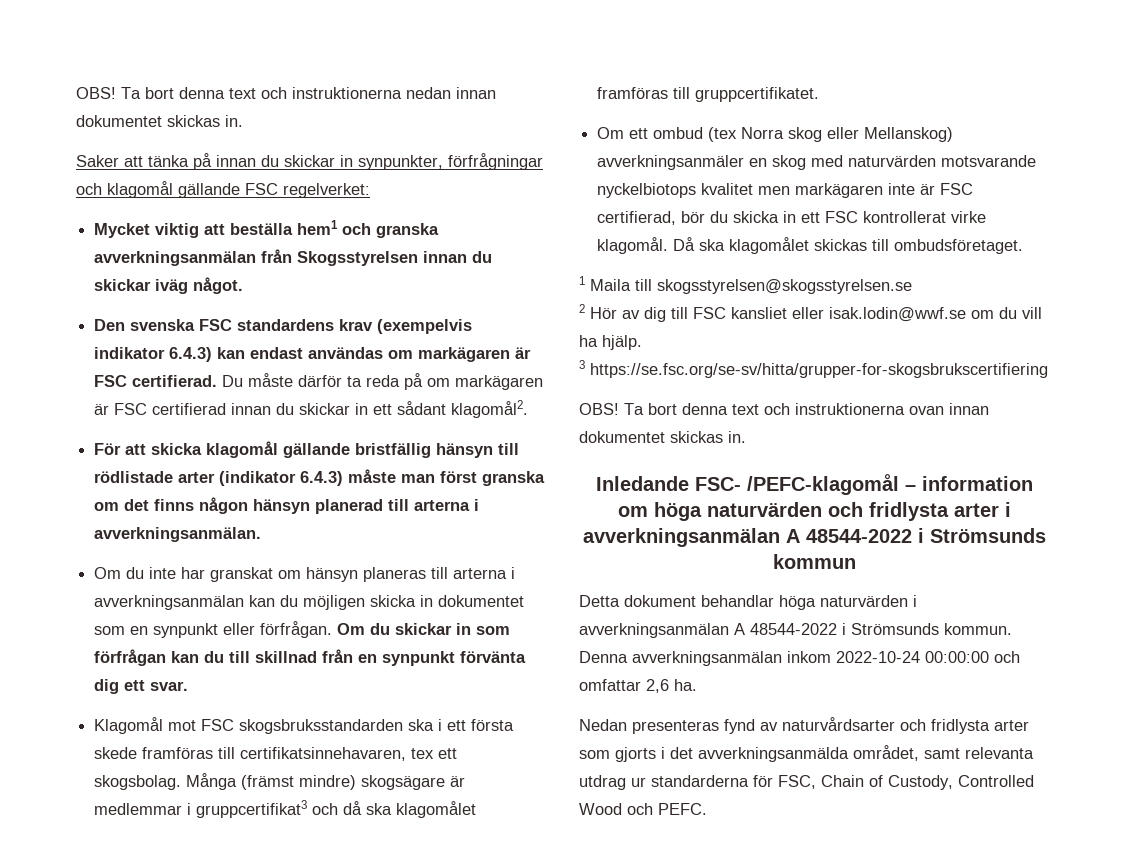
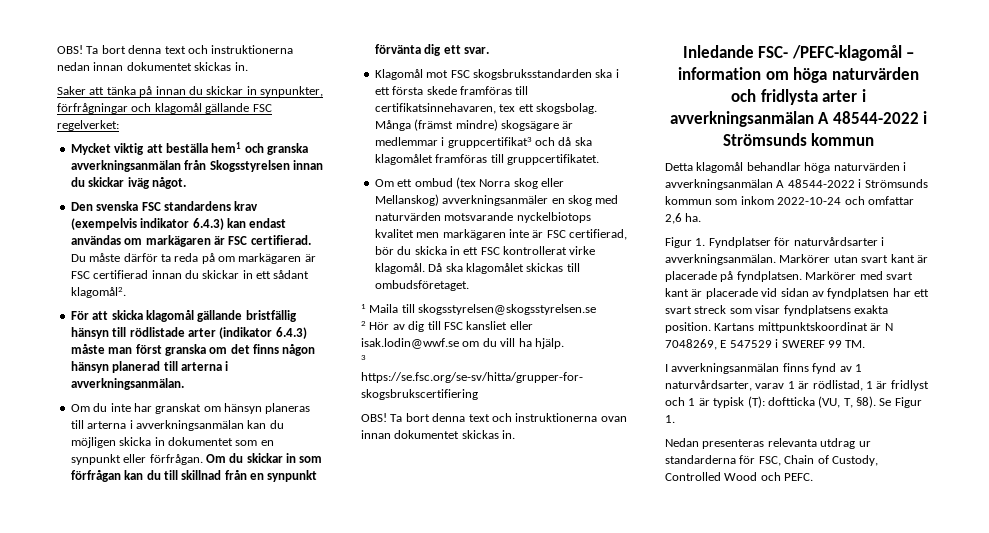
[624,595,696,607] dokument -> [696,162,744,173] klagomål
[944,623,1012,635] [579,651,782,666] kommun. Denna avverkningsanmälan -> [665,196,738,205] kommun som
[925,651,989,663] 00:00:00 -> (842, 201) none
[579,717,1029,734] [579,745,960,762] Nedan presenteras fynd av naturvårdsarter och fridlysta arter som gjorts i det avverkningsanmälda området, samt -> [665,237,884,248] [665,254,928,265] [665,271,913,282] [665,288,929,299] [665,305,888,316] [665,322,893,333] [665,339,866,350] [665,363,862,374] [665,380,929,391] [665,396,922,408] [665,415,675,423] [665,438,765,449] Figur 1. Fyndplatser för naturvårdsarter i avverkningsanmälan. Markörer utan svart kant är placerade på fyndplatsen. Markörer med svart kant är placerade vid sidan av fyndplatsen har ett svart streck som visar fyndplatsens exakta position. Kartans mittpunktskoordinat är N 7048269, E 547529 i SWEREF 99 TM. // I avverkningsanmälan finns fynd av 1 naturvårdsarter, varav 1 är rödlistad, 1 är fridlyst och 1 är typisk (T): doftticka (VU, T, §8). Se Figur 1. // Nedan presenteras

